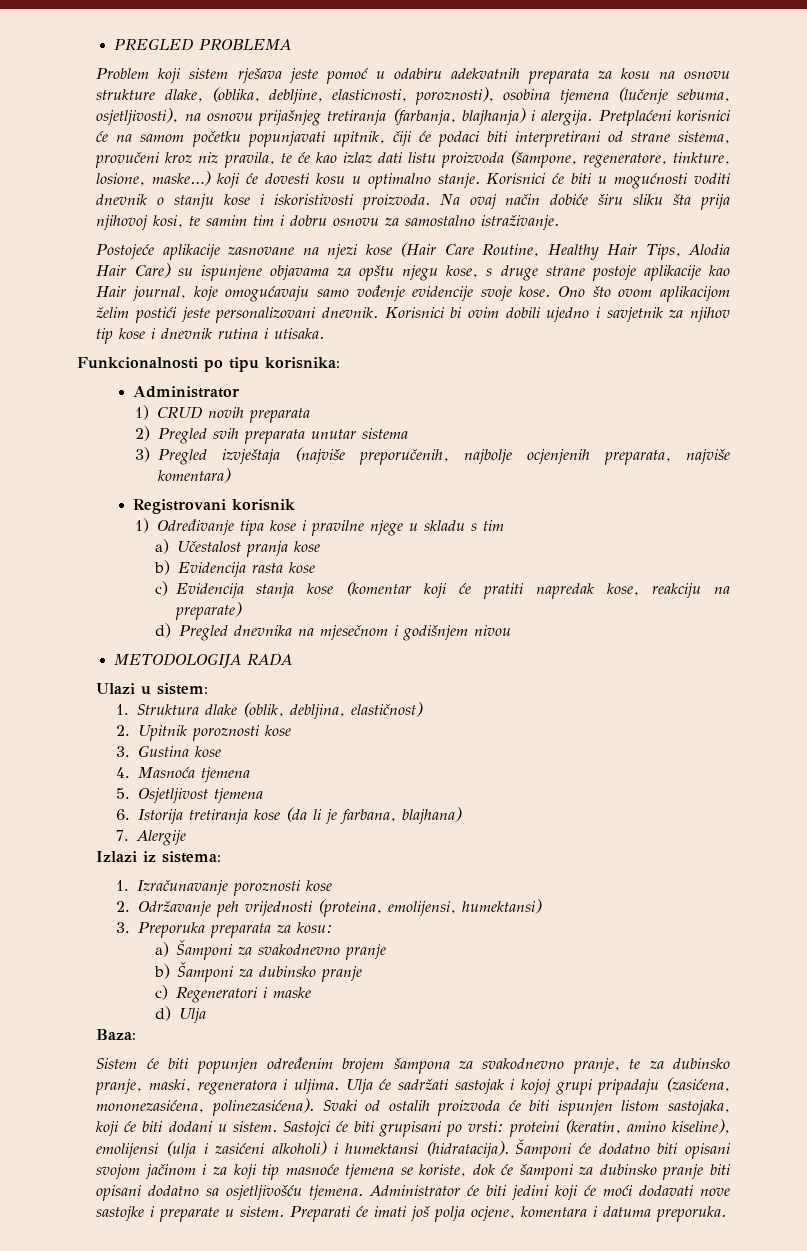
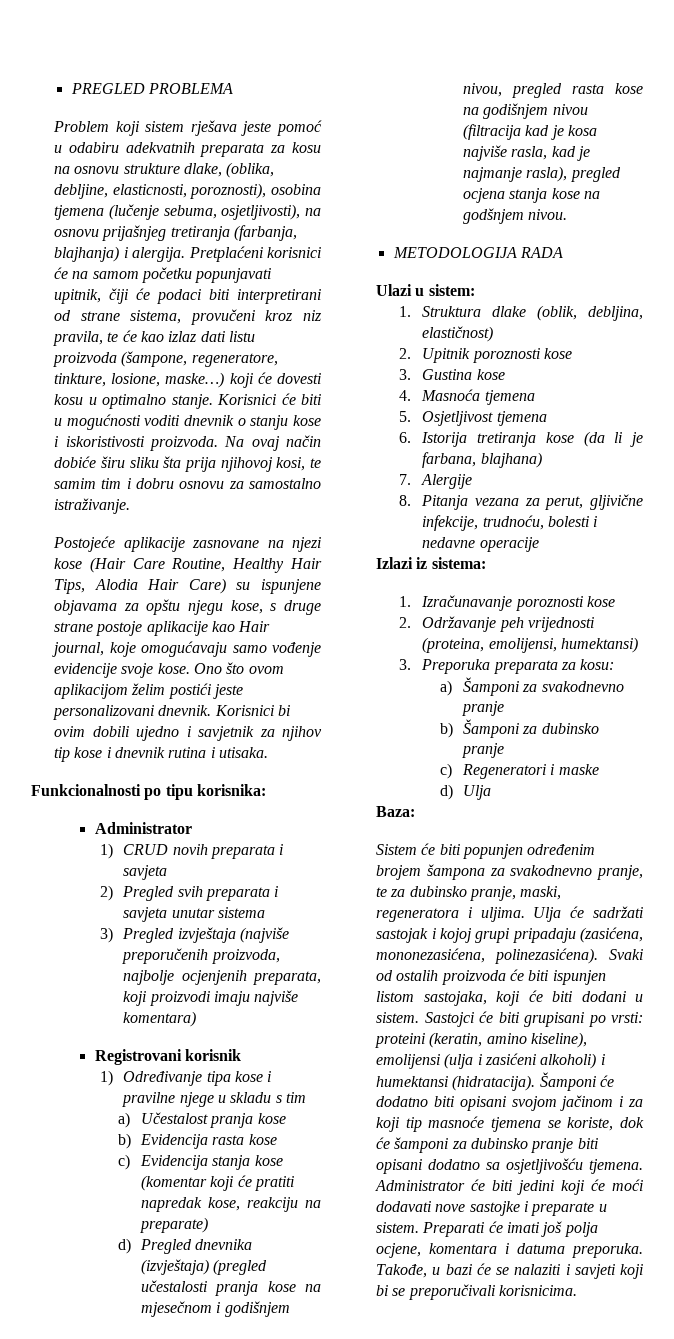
(311, 415) none -> [279,844,284,855] [123,865,168,880] i savjeta
(306, 436) none -> [274,886,279,897] [123,907,168,922] i savjeta
[359,449,450,465] preporučenih, -> [122,948,280,964] preporučenih proizvoda,
(672, 457) none -> [123,991,251,1006] koji proizvodi imaju
[297,625,511,641] na mjesečnom i godišnjem nivou -> [141,1259,268,1275] [141,1280,321,1296] [141,1301,290,1317] [463,83,643,98] [463,103,588,119] [463,124,598,140] [463,145,591,161] [463,166,621,182] [463,188,601,203] [463,208,568,224] (izvještaja) (pregled učestalosti pranja kose na mjesečnom i godišnjem nivou, pregled rasta kose na godišnjem nivou (filtracija kad je kosa najviše rasla, kad je najmanje rasla), pregled ocjena stanja kose na godšnjem nivou.
(186, 838) none -> [399,494,643,510] [422,515,598,531] [422,537,539,552] // 8. Pitanja vezana za perut, gljivične infekcije, trudnoću, bolesti i nedavne operacije
(727, 1214) none -> [376,1263,643,1279] [376,1284,578,1300] Takođe, u bazi će se nalaziti i savjeti koji bi se preporučivali korisnicima.

